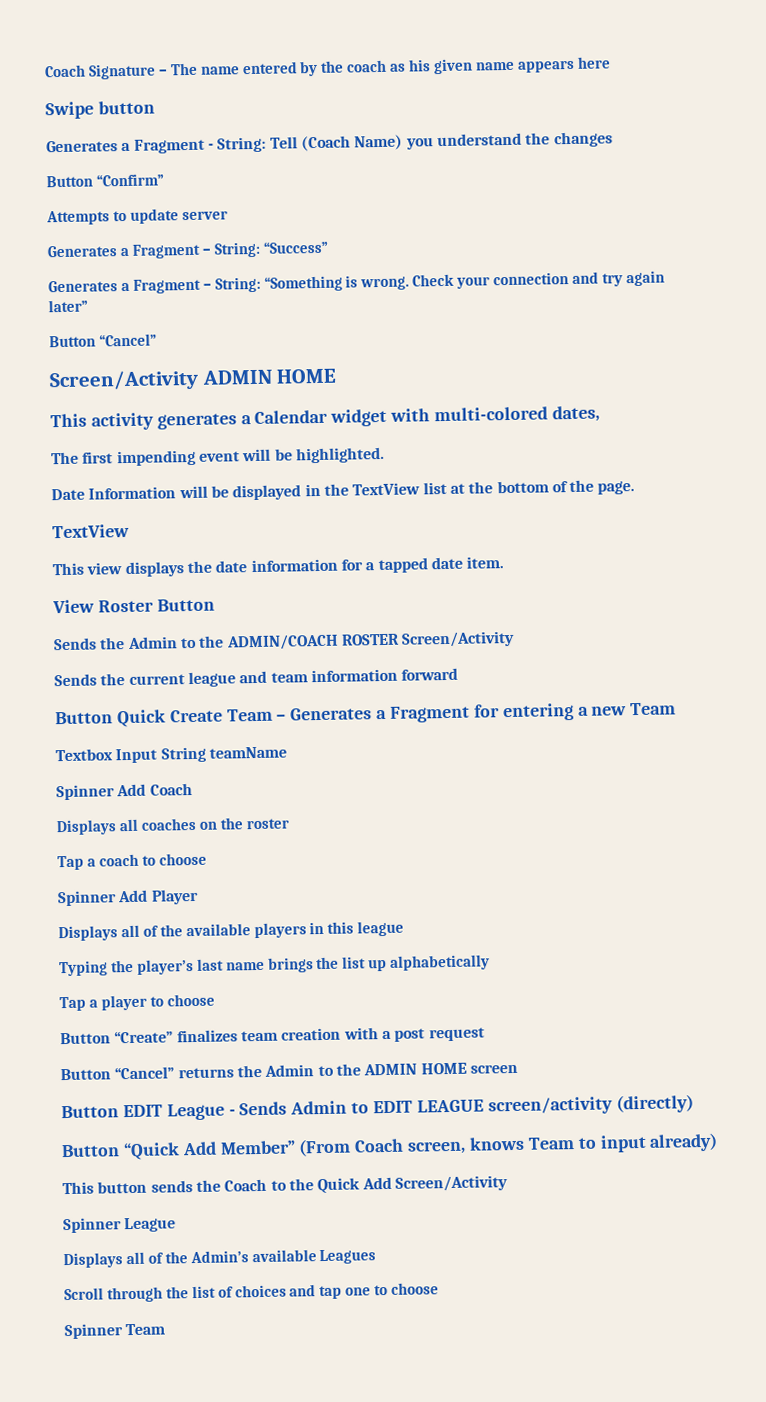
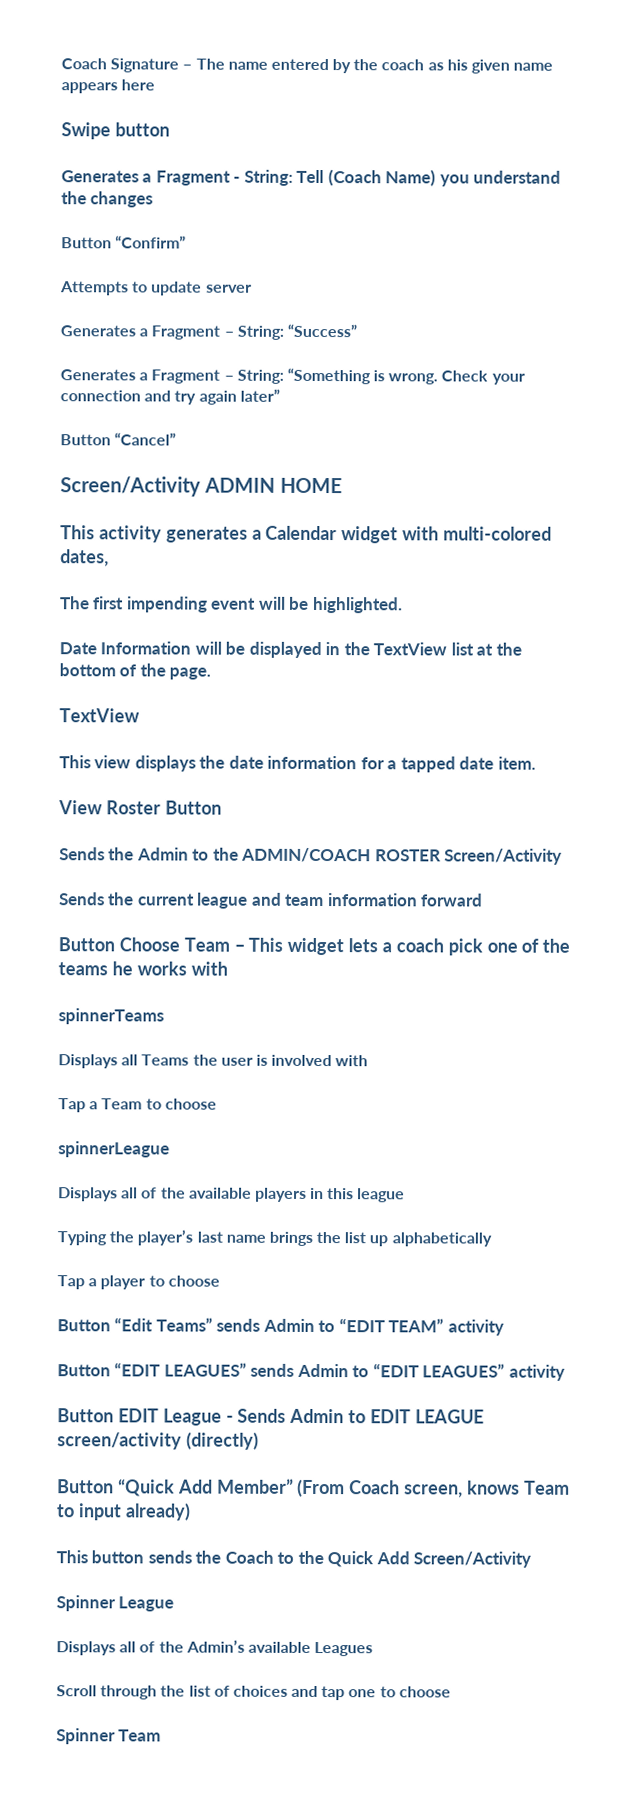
[116,702,677,728] [55,746,287,764] [56,783,193,801] [56,817,289,836] [57,852,207,871] [57,888,199,907] Quick Create Team – Generates a Fragment for entering a new Team // Textbox Input String teamName // Spinner Add Coach // Displays all coaches on the roster // Tap a coach to choose // Spinner Add Player -> [118,937,571,956] [58,961,228,976] [58,1008,164,1025] [58,1054,369,1069] [58,1098,217,1113] [58,1141,170,1158] Choose Team – This widget lets a coach pick one of the teams he works with // spinnerTeams // Displays all Teams the user is involved with // Tap a Team to choose // spinnerLeague
[114,1027,485,1044] [60,1062,518,1081] “Create” finalizes team creation with a post request // Button “Cancel” returns the Admin to the ADMIN HOME screen -> [114,1317,504,1336] [57,1362,565,1381] “Edit Teams” sends Admin to “EDIT TEAM” activity // Button “EDIT LEAGUES” sends Admin to “EDIT LEAGUES” activity

